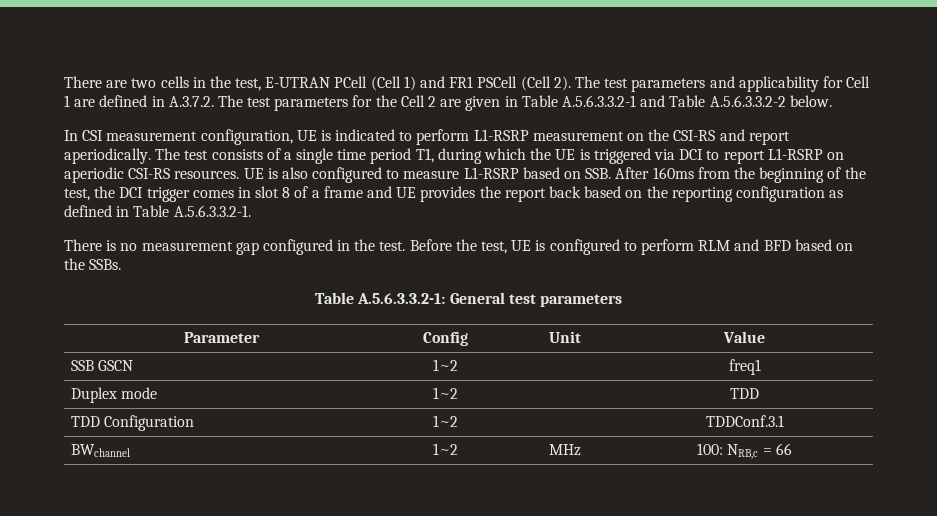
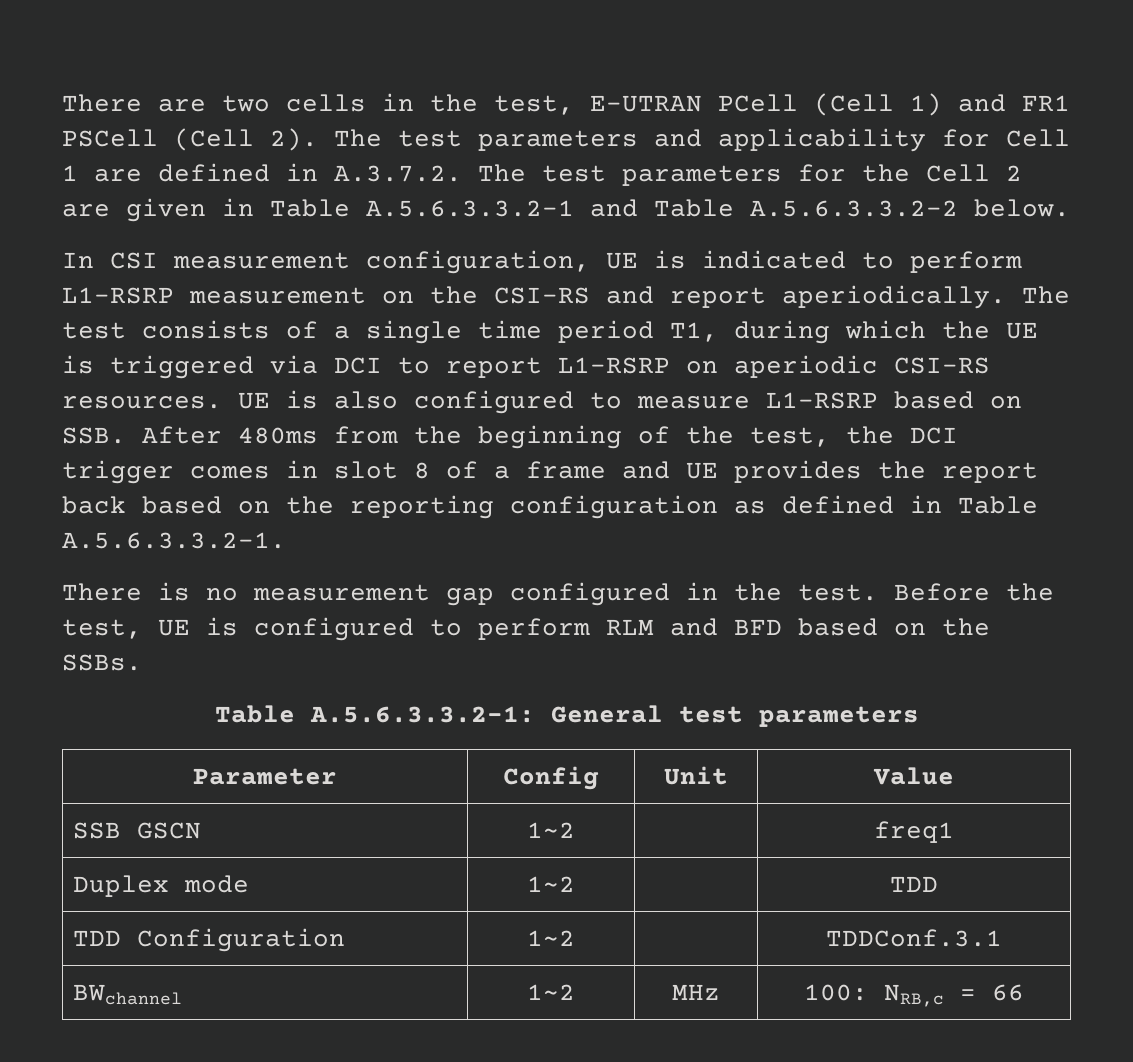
[652,167,694,179] 160ms -> [238,427,318,444] 480ms

